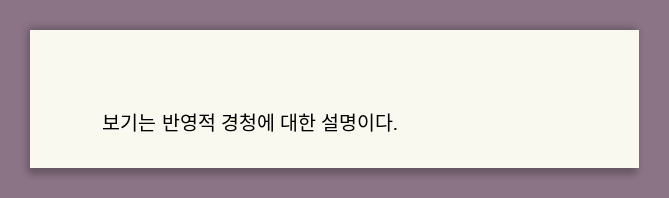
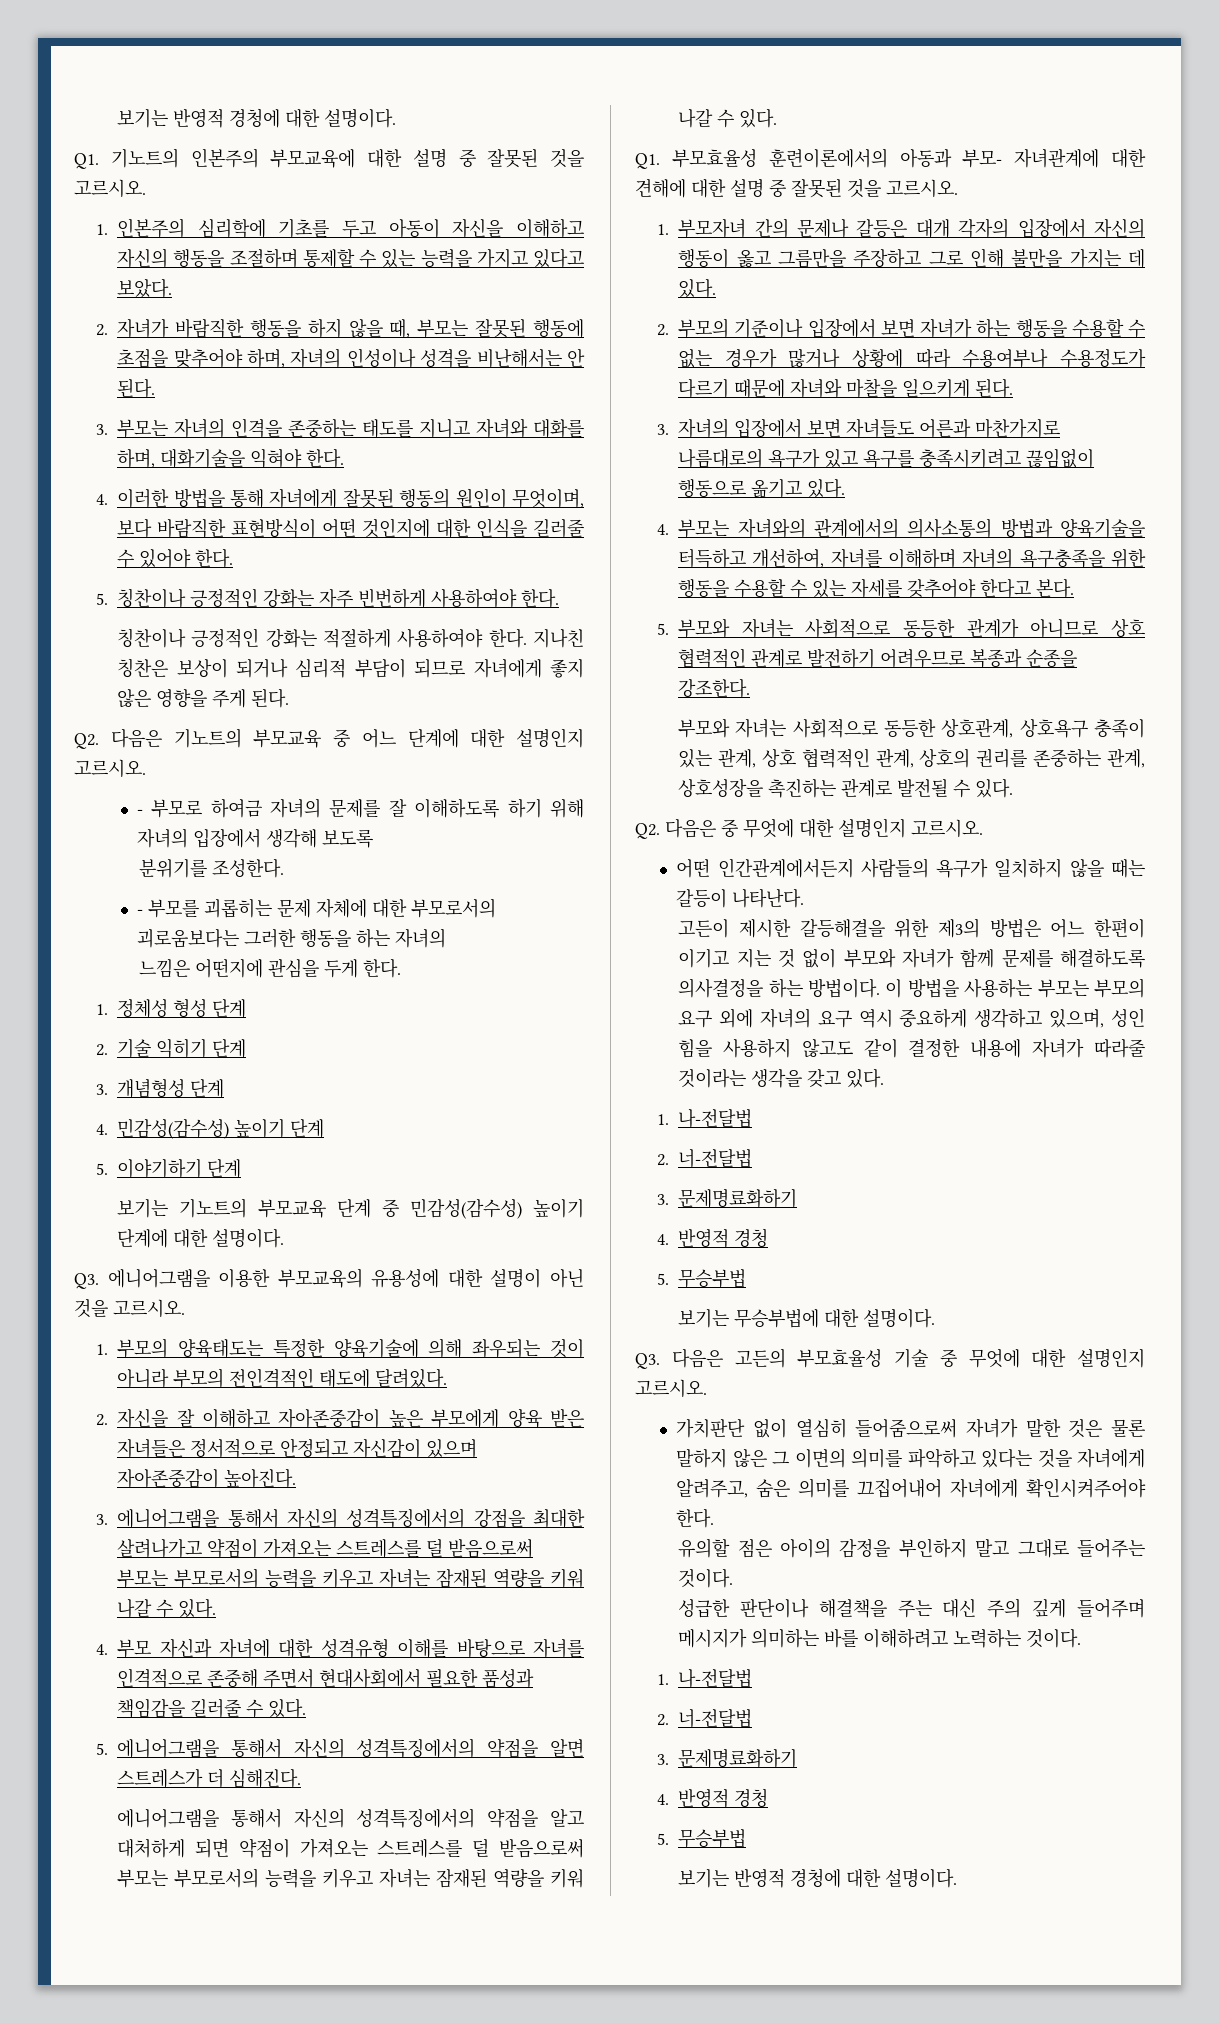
[102,113,399,132] 보기는 반영적 경청에 대한 설명이다. -> [117,108,397,128] [74,148,584,169] [74,179,146,197] [95,218,584,238] [117,248,584,268] [117,278,173,298] [95,318,584,338] [117,348,585,368] [117,378,156,398] [95,418,584,438] [117,448,345,468] [95,488,584,508] [117,518,584,538] [117,548,234,568] [95,588,560,608] [117,628,584,648] [117,658,584,678] [117,688,290,708] [74,728,584,749] [74,759,146,777] [136,798,585,818] [136,828,373,848] [138,858,284,878] [136,898,496,918] [136,928,446,948] [138,958,401,978] [95,999,247,1018] [95,1038,247,1058] [95,1078,225,1098] [95,1119,325,1139] [95,1159,242,1178] [117,1198,584,1219] [117,1228,285,1248] [74,1268,584,1289] [74,1298,185,1318] [95,1338,584,1358] [117,1368,448,1388] [95,1408,584,1428] [117,1438,478,1458] [117,1468,297,1488] [95,1508,585,1528] [117,1538,534,1558] [117,1568,584,1588] [117,1598,217,1618] [95,1638,584,1658] [117,1668,535,1688] [117,1698,307,1718] [95,1738,584,1758] [117,1768,302,1788] [117,1808,584,1828] [117,1838,584,1858] [117,1868,584,1888] [678,108,778,128] [635,148,1146,169] [635,178,958,198] [656,218,1145,238] [678,248,1145,268] [678,278,717,298] [656,318,1145,338] [678,348,1146,368] [678,378,1014,398] [656,418,1061,438] [678,448,1095,468] [678,478,846,498] [656,518,1145,538] [678,548,1146,568] [678,578,1075,598] [656,618,1145,638] [678,648,1078,668] [678,678,751,698] [678,718,1145,738] [678,748,1145,768] [678,778,1014,798] [635,818,983,839] [676,858,1145,878] [676,888,805,908] [678,918,1145,938] [678,948,1145,968] [678,978,1145,998] [678,1008,1145,1028] [678,1038,1145,1058] [678,1068,885,1088] [656,1109,753,1128] [656,1149,753,1168] [656,1188,798,1208] [656,1228,769,1248] [656,1269,747,1288] [678,1308,936,1328] [635,1348,1145,1369] [635,1379,707,1397] [676,1418,1145,1438] [676,1448,1145,1468] [676,1478,1146,1498] [676,1508,715,1528] [678,1538,1145,1558] [678,1568,734,1588] [678,1598,1145,1618] [678,1628,1082,1648] [656,1669,753,1688] [656,1709,753,1728] [656,1748,798,1768] [656,1788,769,1808] [656,1829,747,1848] [678,1868,958,1888] 보기는 반영적 경청에 대한 설명이다. // Q1. 기노트의 인본주의 부모교육에 대한 설명 중 잘못된 것을 고르시오. // 1. 인본주의 심리학에 기초를 두고 아동이 자신을 이해하고 자신의 행동을 조절하며 통제할 수 있는 능력을 가지고 있다고 보았다. // 2. 자녀가 바람직한 행동을 하지 않을 때, 부모는 잘못된 행동에 초점을 맞추어야 하며, 자녀의 인성이나 성격을 비난해서는 안 된다. // 3. 부모는 자녀의 인격을 존중하는 태도를 지니고 자녀와 대화를 하며, 대화기술을 익혀야 한다. // 4. 이러한 방법을 통해 자녀에게 잘못된 행동의 원인이 무엇이며, 보다 바람직한 표현방식이 어떤 것인지에 대한 인식을 길러줄 수 있어야 한다. // 5. 칭찬이나 긍정적인 강화는 자주 빈번하게 사용하여야 한다. // 칭찬이나 긍정적인 강화는 적절하게 사용하여야 한다. 지나친 칭찬은 보상이 되거나 심리적 부담이 되므로 자녀에게 좋지 않은 영향을 주게 된다. // Q2. 다음은 기노트의 부모교육 중 어느 단계에 대한 설명인지 고르시오. // - 부모로 하여금 자녀의 문제를 잘 이해하도록 하기 위해 자녀의 입장에서 생각해 보도록 // 분위기를 조성한다. // - 부모를 괴롭히는 문제 자체에 대한 부모로서의 괴로움보다는 그러한 행동을 하는 자녀의 // 느낌은 어떤지에 관심을 두게 한다. // 1. 정체성 형성 단계 // 2. 기술 익히기 단계 // 3. 개념형성 단계 // 4. 민감성(감수성) 높이기 단계 // 5. 이야기하기 단계 // 보기는 기노트의 부모교육 단계 중 민감성(감수성) 높이기 단계에 대한 설명이다. // Q3. 에니어그램을 이용한 부모교육의 유용성에 대한 설명이 아닌 것을 고르시오. // 1. 부모의 양육태도는 특정한 양육기술에 의해 좌우되는 것이 아니라 부모의 전인격적인 태도에 달려있다. // 2. 자신을 잘 이해하고 자아존중감이 높은 부모에게 양육 받은 자녀들은 정서적으로 안정되고 자신감이 있으며 자아존중감이 높아진다. // 3. 에니어그램을 통해서 자신의 성격특징에서의 강점을 최대한 살려나가고 약점이 가져오는 스트레스를 덜 받음으로써 부모는 부모로서의 능력을 키우고 자녀는 잠재된 역량을 키워 나갈 수 있다. // 4. 부모 자신과 자녀에 대한 성격유형 이해를 바탕으로 자녀를 인격적으로 존중해 주면서 현대사회에서 필요한 품성과 책임감을 길러줄 수 있다. // 5. 에니어그램을 통해서 자신의 성격특징에서의 약점을 알면 스트레스가 더 심해진다. // 에니어그램을 통해서 자신의 성격특징에서의 약점을 알고 대처하게 되면 약점이 가져오는 스트레스를 덜 받음으로써 부모는 부모로서의 능력을 키우고 자녀는 잠재된 역량을 키워 나갈 수 있다. // Q1. 부모효율성 훈련이론에서의 아동과 부모- 자녀관계에 대한 견해에 대한 설명 중 잘못된 것을 고르시오. // 1. 부모자녀 간의 문제나 갈등은 대개 각자의 입장에서 자신의 행동이 옳고 그름만을 주장하고 그로 인해 불만을 가지는 데 있다. // 2. 부모의 기준이나 입장에서 보면 자녀가 하는 행동을 수용할 수 없는 경우가 많거나 상황에 따라 수용여부나 수용정도가 다르기 때문에 자녀와 마찰을 일으키게 된다. // 3. 자녀의 입장에서 보면 자녀들도 어른과 마찬가지로 나름대로의 욕구가 있고 욕구를 충족시키려고 끊임없이 행동으로 옮기고 있다. // 4. 부모는 자녀와의 관계에서의 의사소통의 방법과 양육기술을 터득하고 개선하여, 자녀를 이해하며 자녀의 욕구충족을 위한 행동을 수용할 수 있는 자세를 갖추어야 한다고 본다. // 5. 부모와 자녀는 사회적으로 동등한 관계가 아니므로 상호 협력적인 관계로 발전하기 어려우므로 복종과 순종을 강조한다. // 부모와 자녀는 사회적으로 동등한 상호관계, 상호욕구 충족이 있는 관계, 상호 협력적인 관계, 상호의 권리를 존중하는 관계, 상호성장을 촉진하는 관계로 발전될 수 있다. // Q2. 다음은 중 무엇에 대한 설명인지 고르시오. // 어떤 인간관계에서든지 사람들의 욕구가 일치하지 않을 때는 갈등이 나타난다. // 고든이 제시한 갈등해결을 위한 제3의 방법은 어느 한편이 이기고 지는 것 없이 부모와 자녀가 함께 문제를 해결하도록 의사결정을 하는 방법이다. 이 방법을 사용하는 부모는 부모의 요구 외에 자녀의 요구 역시 중요하게 생각하고 있으며, 성인 힘을 사용하지 않고도 같이 결정한 내용에 자녀가 따라줄 것이라는 생각을 갖고 있다. // 1. 나-전달법 // 2. 너-전달법 // 3. 문제명료화하기 // 4. 반영적 경청 // 5. 무승부법 // 보기는 무승부법에 대한 설명이다. // Q3. 다음은 고든의 부모효율성 기술 중 무엇에 대한 설명인지 고르시오. // 가치판단 없이 열심히 들어줌으로써 자녀가 말한 것은 물론 말하지 않은 그 이면의 의미를 파악하고 있다는 것을 자녀에게 알려주고, 숨은 의미를 끄집어내어 자녀에게 확인시켜주어야 한다. // 유의할 점은 아이의 감정을 부인하지 말고 그대로 들어주는 것이다. // 성급한 판단이나 해결책을 주는 대신 주의 깊게 들어주며 메시지가 의미하는 바를 이해하려고 노력하는 것이다. // 1. 나-전달법 // 2. 너-전달법 // 3. 문제명료화하기 // 4. 반영적 경청 // 5. 무승부법 // 보기는 반영적 경청에 대한 설명이다.

